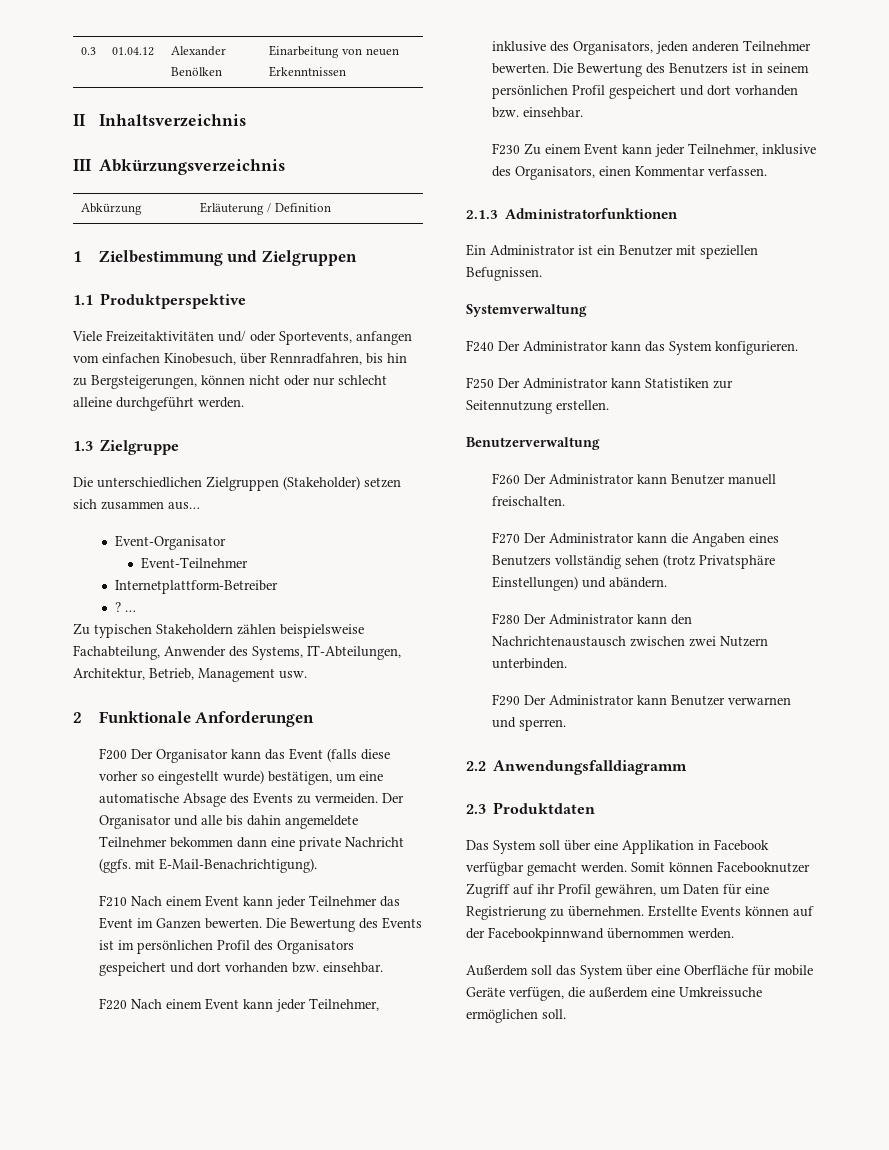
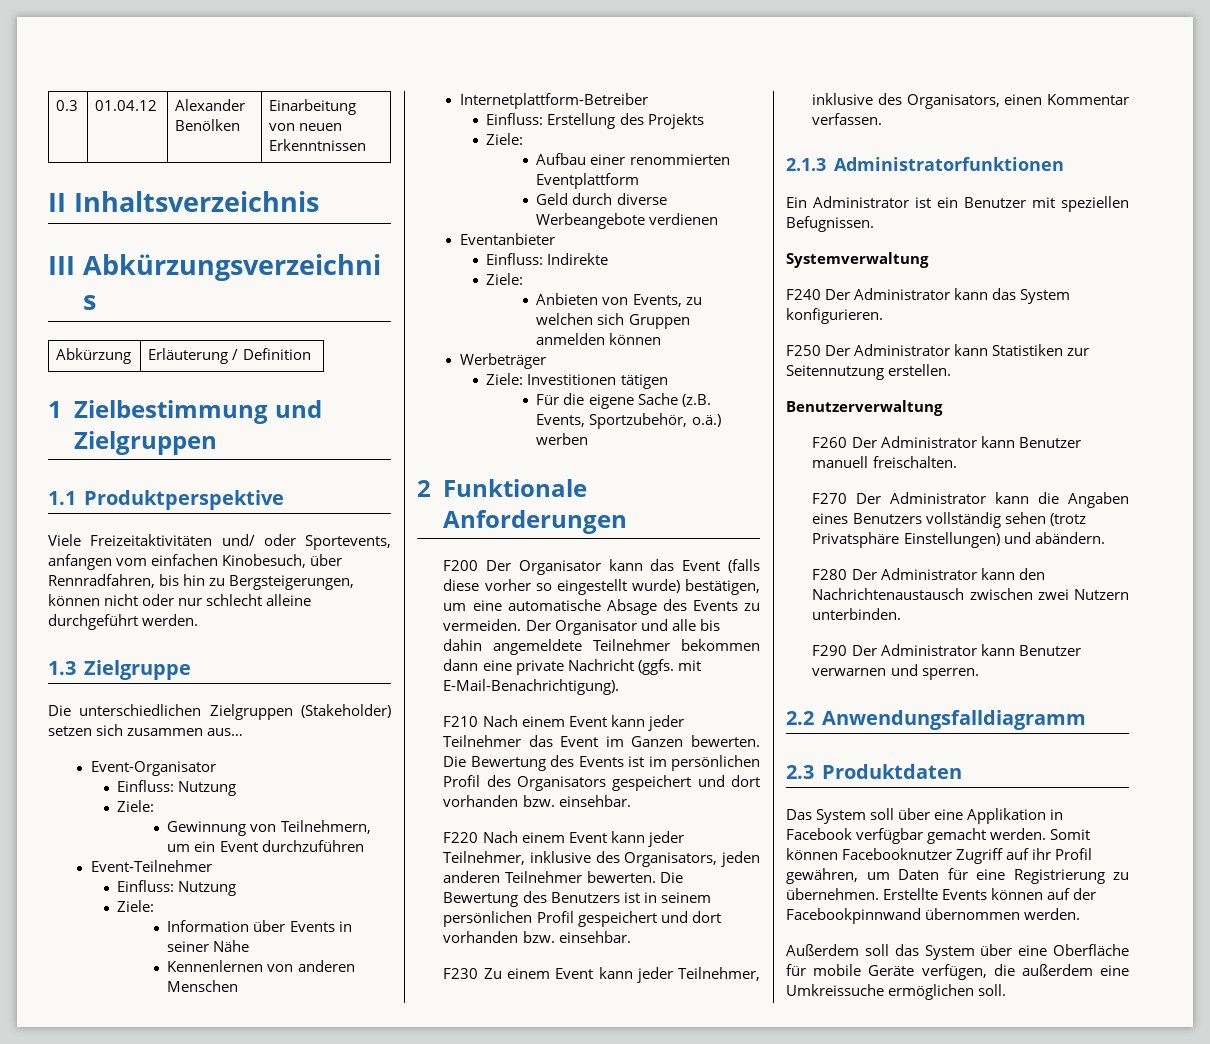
[140,557,248,569] [114,580,278,594] [114,602,136,612] [73,623,364,638] [73,645,401,660] [73,668,307,682] Event-Teilnehmer // Internetplattform-Betreiber // ? … // Zu typischen Stakeholdern zählen beispielsweise Fachabteilung, Anwender des Systems, IT-Abteilungen, Architektur, Betrieb, Management usw. -> [117,780,237,796] [117,800,155,812] [167,820,372,836] [167,840,364,852] [90,860,212,872] [117,880,237,896] [117,900,155,912] [167,920,352,932] [167,940,250,952] [167,960,355,972] [167,980,239,992] [459,93,648,109] [486,113,704,129] [486,133,524,145] [536,153,730,165] [536,173,640,189] [536,193,667,205] [536,213,719,229] [459,233,555,245] [486,253,609,265] [486,273,524,285] [536,293,702,307] [536,313,690,329] [536,333,662,345] [459,353,546,369] [486,373,668,389] [536,393,711,409] [536,413,721,429] [536,433,589,445] Einfluss: Nutzung // Ziele: // Gewinnung von Teilnehmern, um ein Event durchzuführen // Event-Teilnehmer // Einfluss: Nutzung // Ziele: // Information über Events in seiner Nähe // Kennenlernen von anderen Menschen // Internetplattform-Betreiber // Einfluss: Erstellung des Projekts // Ziele: // Aufbau einer renommierten Eventplattform // Geld durch diverse Werbeangebote verdienen // Eventanbieter // Einfluss: Indirekte // Ziele: // Anbieten von Events, zu welchen sich Gruppen anmelden können // Werbeträger // Ziele: Investitionen tätigen // Für die eigene Sache (z.B. Events, Sportzubehör, o.ä.) werben

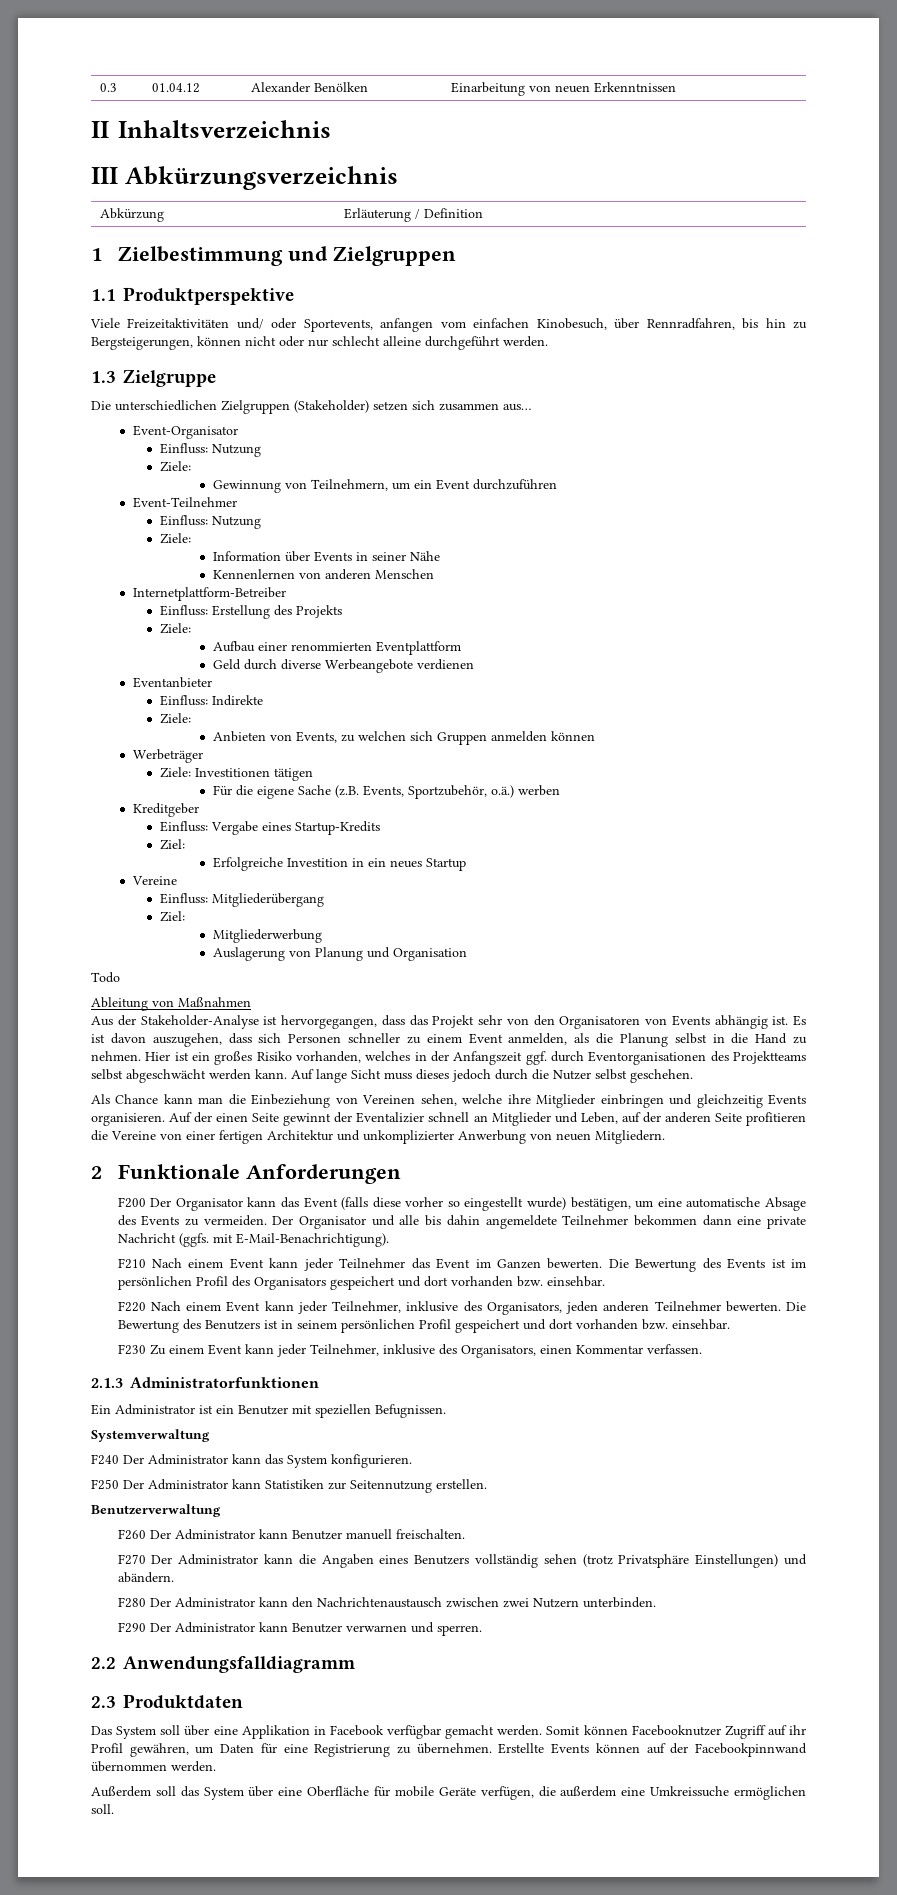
(589, 439) none -> [132,803,199,817] [159,821,380,835] [159,839,185,850] [212,857,466,871] [131,876,177,885] [159,893,324,907] [159,911,185,922] [212,929,322,943] [212,947,467,961] [91,972,120,983] [91,997,251,1011] [91,1015,806,1029] [91,1033,808,1047] [91,1051,806,1065] [91,1069,693,1083] [91,1094,806,1108] [91,1112,806,1126] [91,1130,665,1144] // Kreditgeber // Einfluss: Vergabe eines Startup-Kredits // Ziel: // Erfolgreiche Investition in ein neues Startup // Vereine // Einfluss: Mitgliederübergang // Ziel: // Mitgliederwerbung // Auslagerung von Planung und Organisation // Todo // Ableitung von Maßnahmen // Aus der Stakeholder-Analyse ist hervorgegangen, dass das Projekt sehr von den Organisatoren von Events abhängig ist. Es ist davon auszugehen, dass sich Personen schneller zu einem Event anmelden, als die Planung selbst in die Hand zu nehmen. Hier ist ein großes Risiko vorhanden, welches in der Anfangszeit ggf. durch Eventorganisationen des Projektteams selbst abgeschwächt werden kann. Auf lange Sicht muss dieses jedoch durch die Nutzer selbst geschehen. // Als Chance kann man die Einbeziehung von Vereinen sehen, welche ihre Mitglieder einbringen und gleichzeitig Events organisieren. Auf der einen Seite gewinnt der Eventalizier schnell an Mitglieder und Leben, auf der anderen Seite profitieren die Vereine von einer fertigen Architektur und unkomplizierter Anwerbung von neuen Mitgliedern.

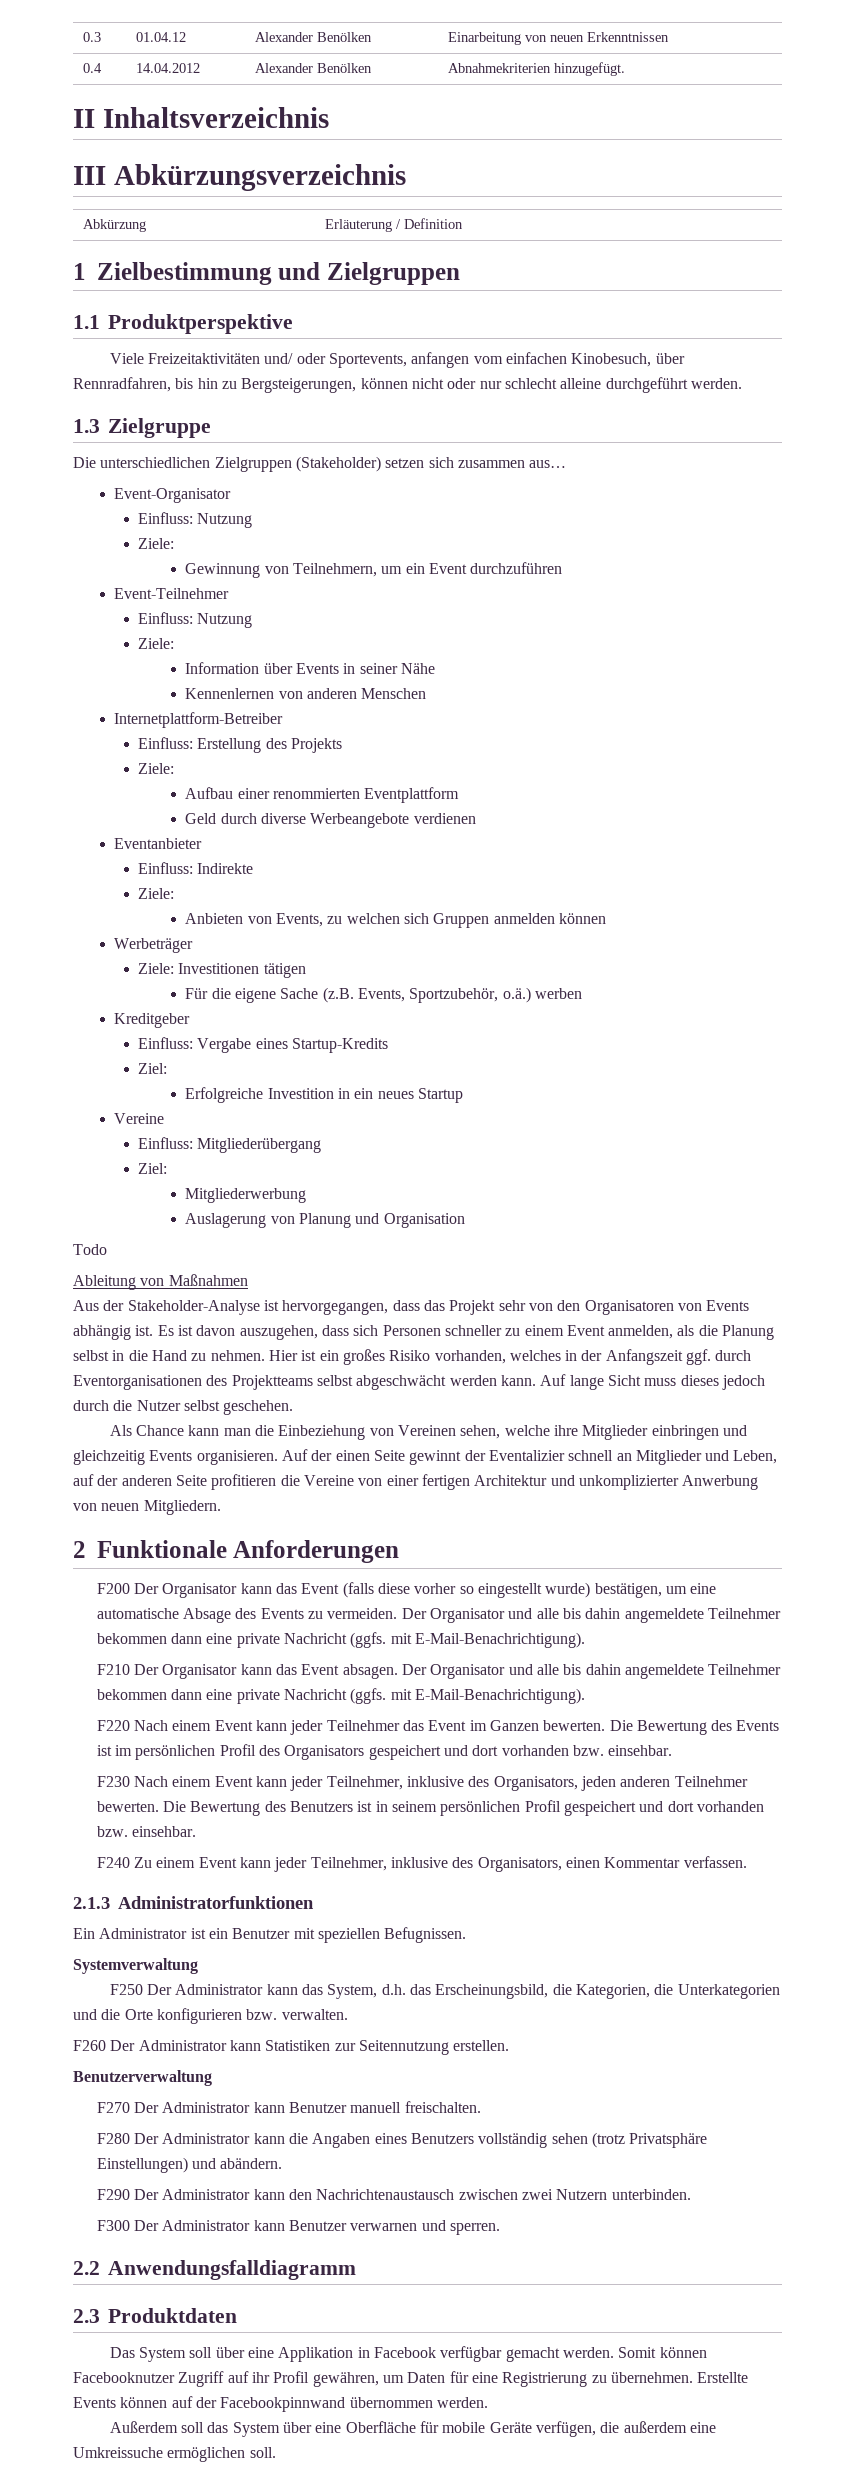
(676, 87) none -> [82,63,102,73] [135,63,200,73] [254,63,372,73] [447,62,625,76] // 0.4 | 14.04.2012 | Alexander Benölken | Abnahmekriterien hinzugefügt.
(146, 1263) none -> [133,1664,782,1679] [96,1688,585,1704] [96,1720,130,1731] Der Organisator kann das Event absagen. Der Organisator und alle bis dahin angemeldete Teilnehmer bekommen dann eine private Nachricht (ggfs. mit E-Mail-Benachrichtigung). // F220
[117,1301,146,1312] F220 -> [96,1776,130,1787] F230
[117,1344,146,1355] F230 -> [96,1857,130,1868] F240
[91,1454,119,1465] F240 -> [109,1984,143,1995] F250
[287,1454,412,1468] [91,1479,119,1490] System konfigurieren. // F250 -> [327,1984,780,1999] [73,2008,348,2024] [73,2040,106,2051] System, d.h. das Erscheinungsbild, die Kategorien, die Unterkategorien und die Orte konfigurieren bzw. verwalten. // F260
[117,1529,146,1540] F260 -> [96,2102,130,2113] F270
[117,1554,146,1565] F270 -> [96,2133,130,2144] F280
[117,1597,146,1608] F280 -> [96,2189,130,2200] F290
[117,1622,146,1633] F290 -> [96,2220,130,2231] F300

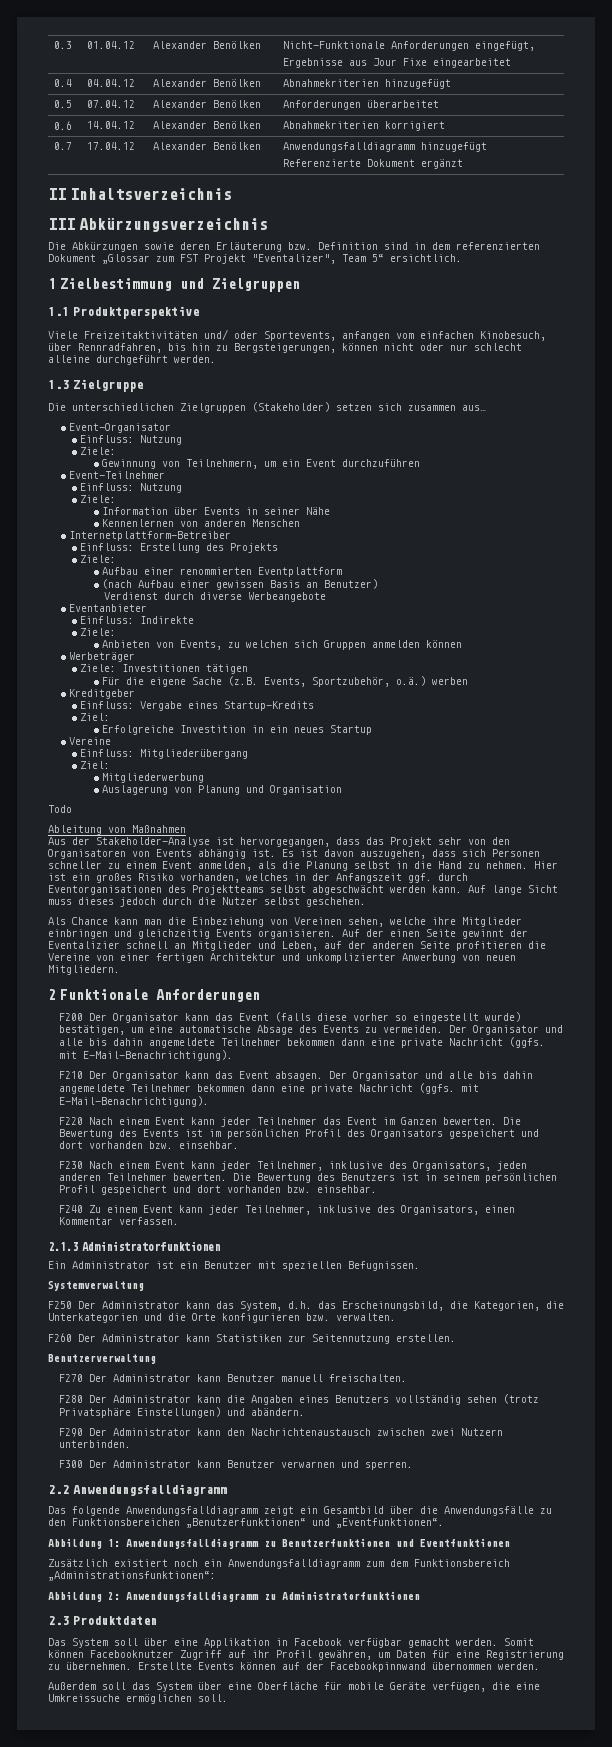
[447,32,669,45] Einarbeitung von neuen Erkenntnissen -> [282,41,535,51] [282,58,511,68] Nicht-Funktionale Anforderungen eingefügt, // Ergebnisse aus Jour Fixe eingearbeitet
[135,63,200,73] [254,63,372,73] [447,62,625,76] [73,107,329,128] [73,164,406,191] [82,219,146,232] [324,218,463,232] 14.04.2012 | Alexander Benölken | Abnahmekriterien hinzugefügt. // II Inhaltsverzeichnis // III Abkürzungsverzeichnis // Abkürzung | Erläuterung / Definition -> [86,79,135,87] [152,79,261,87] [282,79,451,89] [53,100,72,108] [86,100,135,108] [152,100,261,108] [282,100,439,110] [53,121,72,130] [86,121,135,129] [152,121,261,129] [282,121,445,131] [53,142,72,150] [86,142,135,150] [152,142,261,150] [282,142,487,152] [282,159,463,169] [48,188,233,200] [48,217,269,232] [48,242,540,252] [48,254,462,264] 04.04.12 | Alexander Benölken | Abnahmekriterien hinzugefügt // 0.5 | 07.04.12 | Alexander Benölken | Anforderungen überarbeitet // 0.6 | 14.04.12 | Alexander Benölken | Abnahmekriterien korrigiert // 0.7 | 17.04.12 | Alexander Benölken | Anwendungsfalldiagramm hinzugefügt // Referenzierte Dokument ergänzt // II Inhaltsverzeichnis // III Abkürzungsverzeichnis // Die Abkürzungen sowie deren Erläuterung bzw. Definition sind in dem referenzierten Dokument „Glossar zum FST Projekt "Eventalizer", Team 5“ ersichtlich.
[185,813,217,824] Geld -> [101,579,378,590] [103,592,158,600] (nach Aufbau einer gewissen Basis an Benutzer) // Verdienst
[413,813,476,824] verdienen -> (326, 597) none
(356, 2270) none -> [48,1506,552,1516] [48,1518,444,1528] [48,1538,510,1549] [48,1559,510,1569] [48,1571,216,1581] [48,1591,420,1602] // Das folgende Anwendungsfalldiagramm zeigt ein Gesamtbild über die Anwendungsfälle zu den Funktionsbereichen „Benutzerfunktionen“ und „Eventfunktionen“. // Abbildung 1: Anwendungsfalldiagramm zu Benutzerfunktionen und Eventfunktionen // Zusätzlich existiert noch ein Anwendungsfalldiagramm zum dem Funktionsbereich „Administrationsfunktionen“: // Abbildung 2: Anwendungsfalldiagramm zu Administratorfunktionen
[623,2421,687,2433] außerdem -> (510, 1686) none

